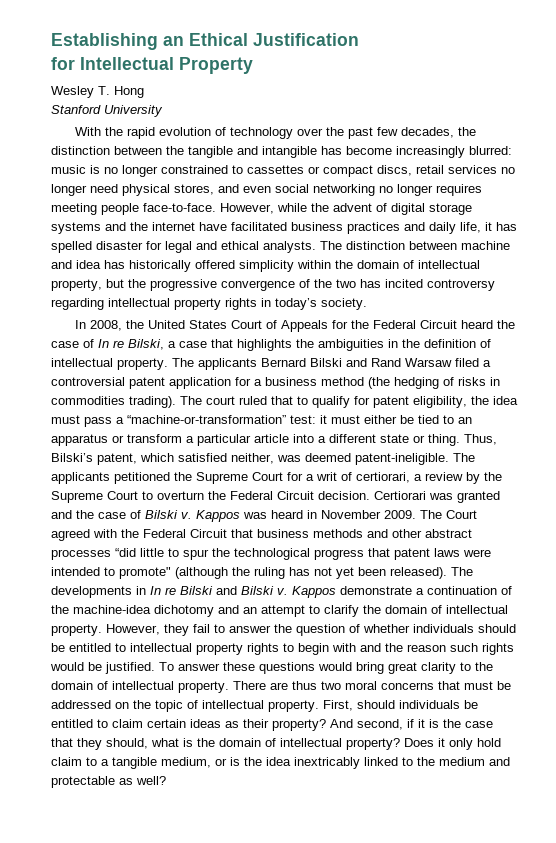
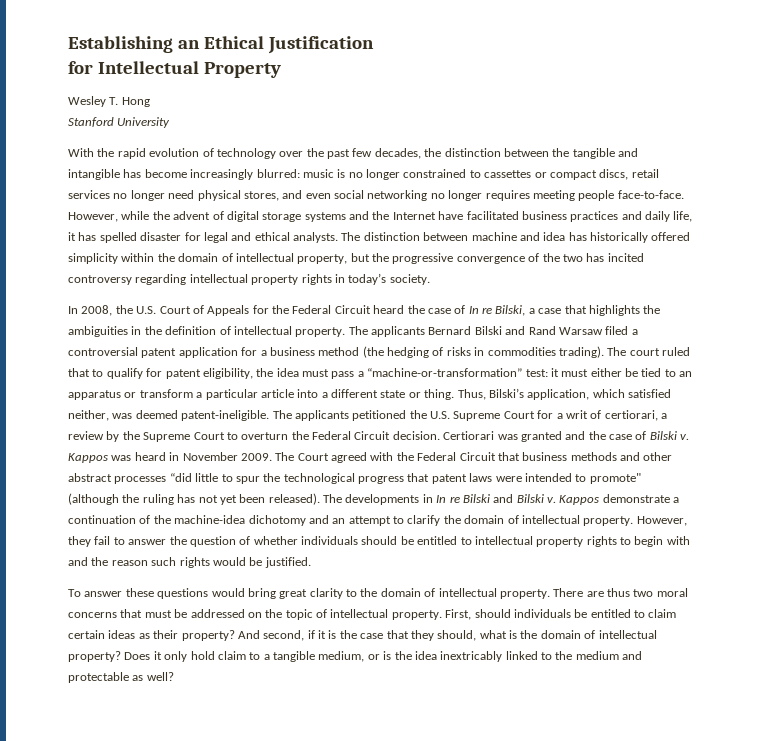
[152,222,195,231] internet -> [392,212,436,220] Internet
[147,320,227,329] United States -> [136,306,157,314] U.S.
[97,453,137,465] patent, -> [527,389,590,400] application,
(192, 476) none -> [430,411,450,419] U.S.
(155, 668) none -> (311, 562) //

